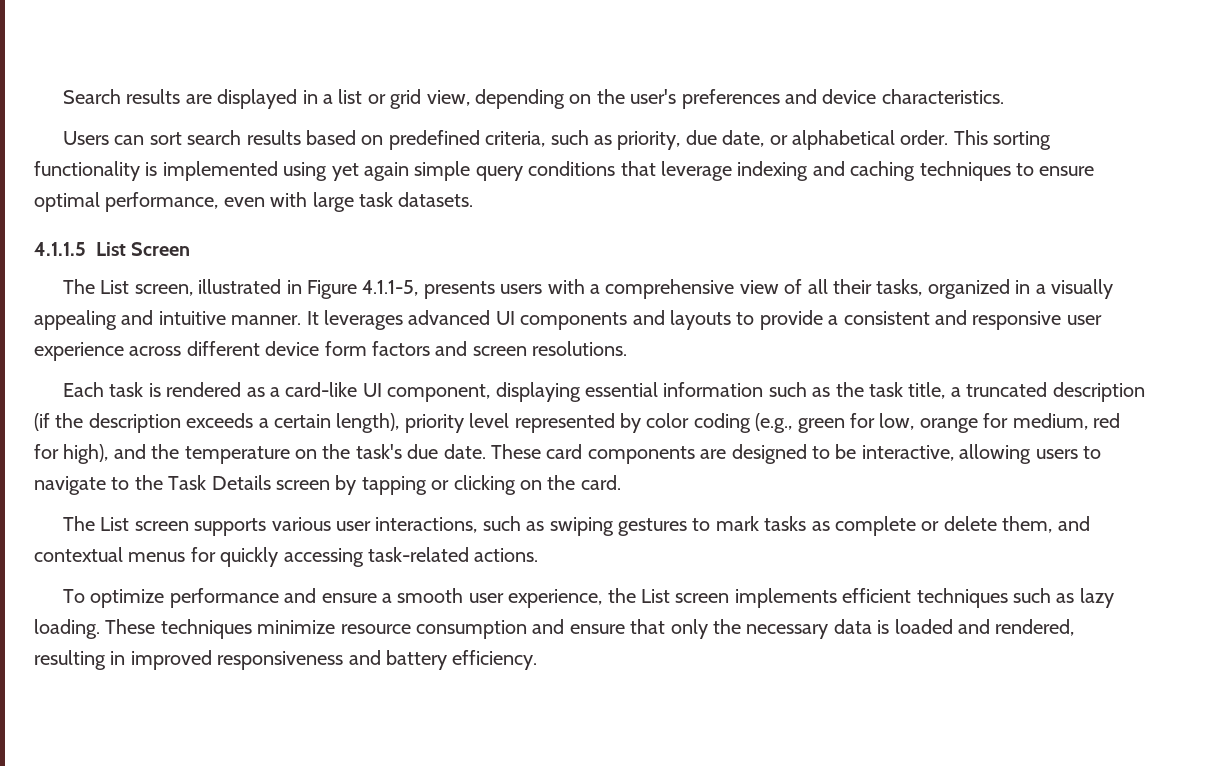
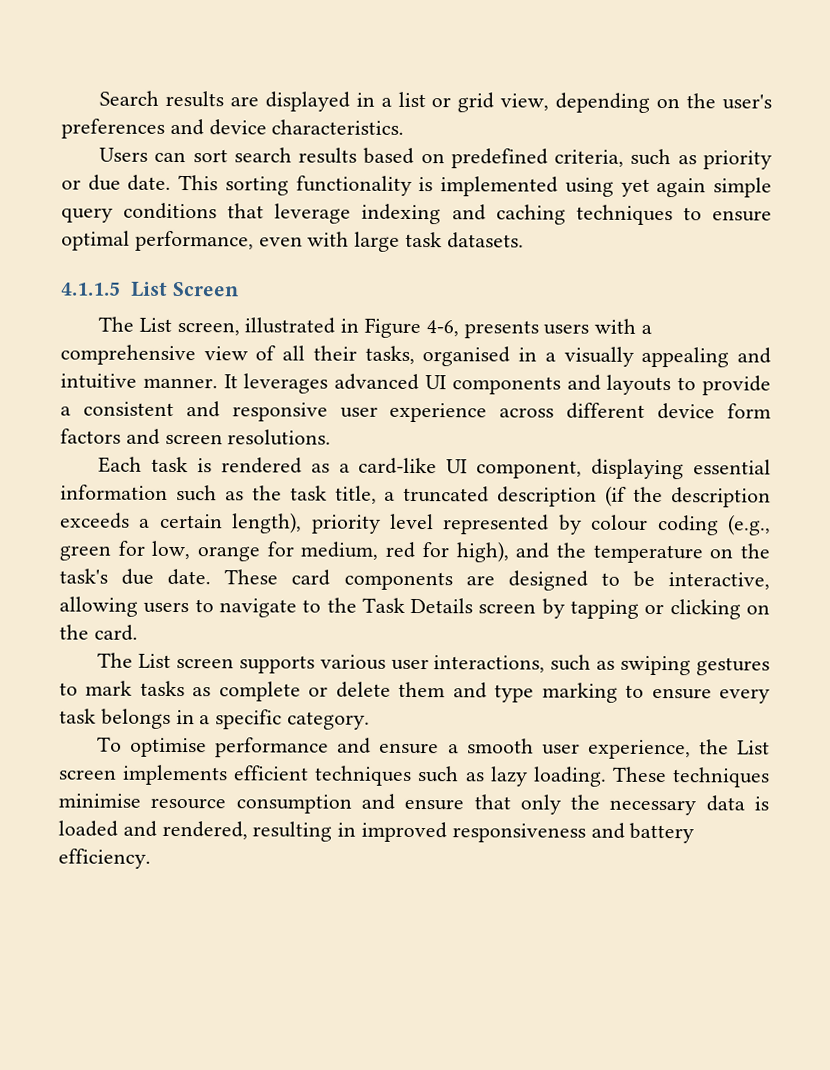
[617,130,949,150] priority, due date, or alphabetical order. -> [703,150,772,170] [61,174,172,191] priority or due date.
[362,280,419,296] 4.1.1-5, -> [425,320,459,337] 4-6,
[927,279,1010,299] organized -> [422,346,511,367] organised
[646,413,690,428] color -> [591,514,649,531] colour
[1002,516,1090,533] [34,547,539,567] them, and contextual menus for quickly accessing task-related actions. -> [398,681,770,704] [59,708,371,730] them and type marking to ensure every task belongs in a specific category.
[90,589,165,608] optimize -> [130,737,208,758] optimise
[257,620,336,634] minimize -> [58,793,141,808] minimise

